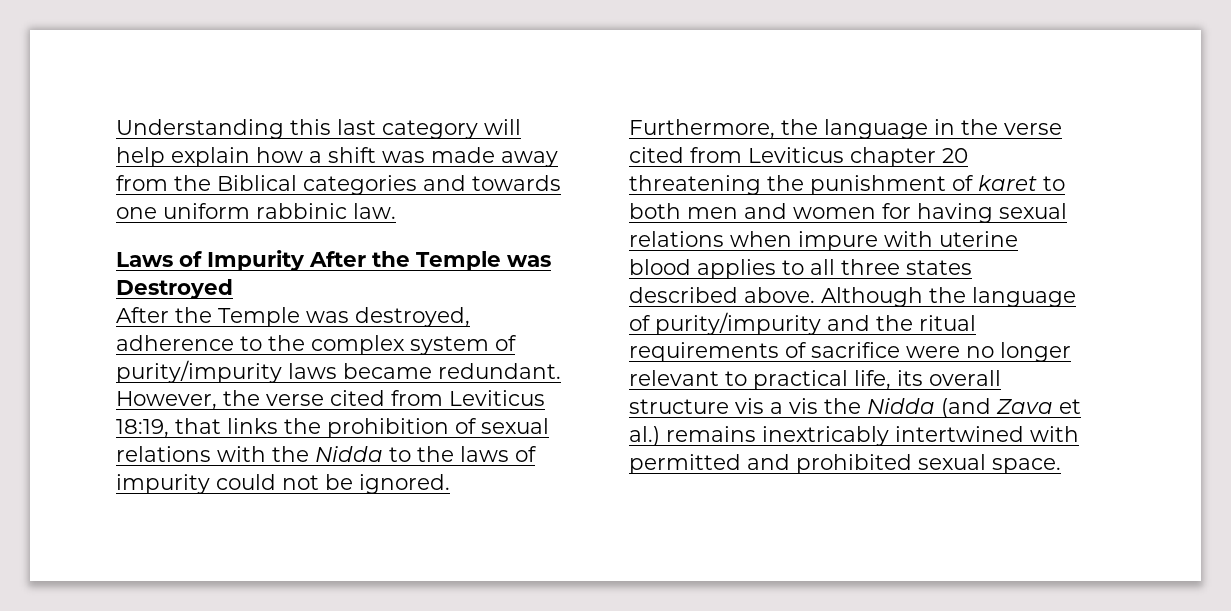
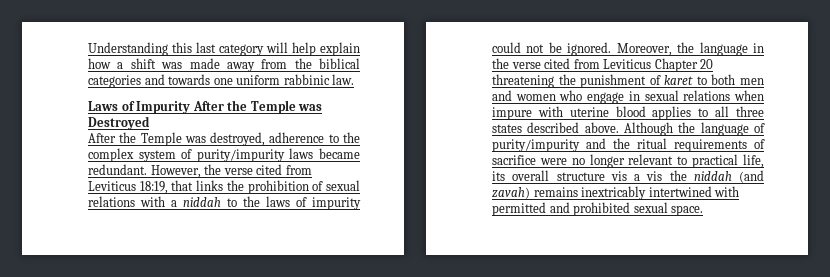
[217,175,297,191] Biblical -> [319,58,360,69] biblical
[272,446,383,462] the Nidda -> [171,197,221,207] a niddah
[629,119,775,139] Furthermore, -> [616,43,672,56] Moreover,
[850,147,936,167] chapter -> [654,58,698,72] Chapter
[882,203,993,223] for having -> [559,90,640,104] who engage in
[867,398,1081,418] [629,426,660,446] Nidda (and Zava et al.) -> [693,170,764,183] [492,187,530,199] niddah (and zavah)

